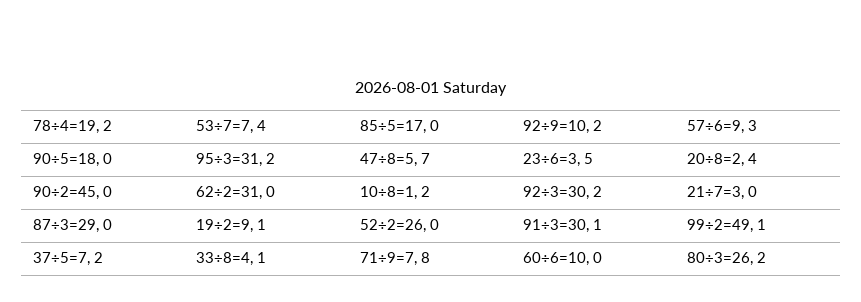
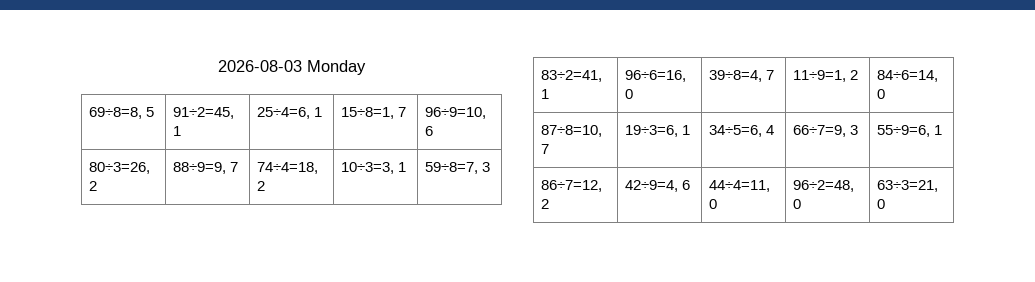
[354,82,508,96] [33,120,113,134] [196,120,267,134] [360,120,440,134] [523,120,603,134] [687,120,758,134] [33,153,113,167] [196,153,276,167] [360,153,431,167] [523,153,594,167] [687,153,758,167] [33,186,113,200] [196,186,276,200] [360,186,431,200] [523,186,603,200] [687,186,758,200] [33,219,113,233] [196,219,267,233] [360,219,440,233] [523,219,603,233] [687,219,767,233] [33,252,104,266] [196,252,267,266] [360,252,431,266] [523,252,603,266] [687,252,767,266] 2026-08-01 Saturday // 78÷4=19, 2 | 53÷7=7, 4 | 85÷5=17, 0 | 92÷9=10, 2 | 57÷6=9, 3 // 90÷5=18, 0 | 95÷3=31, 2 | 47÷8=5, 7 | 23÷6=3, 5 | 20÷8=2, 4 // 90÷2=45, 0 | 62÷2=31, 0 | 10÷8=1, 2 | 92÷3=30, 2 | 21÷7=3, 0 // 87÷3=29, 0 | 19÷2=9, 1 | 52÷2=26, 0 | 91÷3=30, 1 | 99÷2=49, 1 // 37÷5=7, 2 | 33÷8=4, 1 | 71÷9=7, 8 | 60÷6=10, 0 | 80÷3=26, 2 -> [218,60,366,75] [89,107,155,119] [173,107,235,119] [173,126,182,136] [257,107,323,119] [341,107,407,119] [425,107,487,119] [425,126,434,136] [89,162,151,174] [89,181,98,191] [173,162,239,174] [257,162,319,174] [257,181,266,191] [341,162,407,174] [425,162,491,174] [541,70,603,82] [541,89,550,99] [625,70,687,82] [625,89,634,99] [709,70,775,82] [793,70,859,82] [877,70,939,82] [877,89,886,99] [541,125,603,137] [541,144,550,154] [625,125,691,137] [709,125,775,137] [793,125,859,137] [877,125,943,137] [541,180,603,192] [541,199,550,209] [625,180,691,192] [709,180,771,192] [709,199,718,209] [793,180,855,192] [793,199,802,209] [877,180,939,192] [877,199,886,209] 2026-08-03 Monday // 69÷8=8, 5 | 91÷2=45, 1 | 25÷4=6, 1 | 15÷8=1, 7 | 96÷9=10, 6 // 80÷3=26, 2 | 88÷9=9, 7 | 74÷4=18, 2 | 10÷3=3, 1 | 59÷8=7, 3 // 83÷2=41, 1 | 96÷6=16, 0 | 39÷8=4, 7 | 11÷9=1, 2 | 84÷6=14, 0 // 87÷8=10, 7 | 19÷3=6, 1 | 34÷5=6, 4 | 66÷7=9, 3 | 55÷9=6, 1 // 86÷7=12, 2 | 42÷9=4, 6 | 44÷4=11, 0 | 96÷2=48, 0 | 63÷3=21, 0

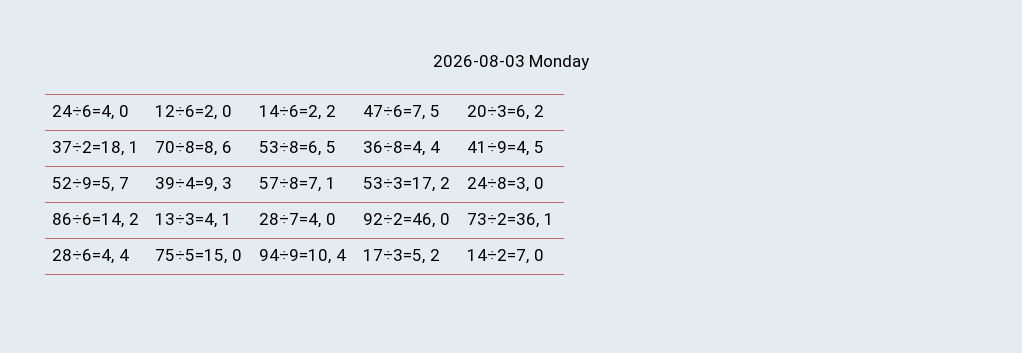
[89,107,155,119] [173,107,235,119] [173,126,182,136] [257,107,323,119] [341,107,407,119] [425,107,487,119] [425,126,434,136] [89,162,151,174] [89,181,98,191] [173,162,239,174] [257,162,319,174] [257,181,266,191] [341,162,407,174] [425,162,491,174] [541,70,603,82] [541,89,550,99] [625,70,687,82] [625,89,634,99] [709,70,775,82] [793,70,859,82] [877,70,939,82] [877,89,886,99] [541,125,603,137] [541,144,550,154] [625,125,691,137] [709,125,775,137] [793,125,859,137] [877,125,943,137] [541,180,603,192] [541,199,550,209] [625,180,691,192] [709,180,771,192] [709,199,718,209] [793,180,855,192] [793,199,802,209] [877,180,939,192] [877,199,886,209] 69÷8=8, 5 | 91÷2=45, 1 | 25÷4=6, 1 | 15÷8=1, 7 | 96÷9=10, 6 // 80÷3=26, 2 | 88÷9=9, 7 | 74÷4=18, 2 | 10÷3=3, 1 | 59÷8=7, 3 // 83÷2=41, 1 | 96÷6=16, 0 | 39÷8=4, 7 | 11÷9=1, 2 | 84÷6=14, 0 // 87÷8=10, 7 | 19÷3=6, 1 | 34÷5=6, 4 | 66÷7=9, 3 | 55÷9=6, 1 // 86÷7=12, 2 | 42÷9=4, 6 | 44÷4=11, 0 | 96÷2=48, 0 | 63÷3=21, 0 -> [52,105,130,120] [155,105,233,120] [259,105,337,120] [363,105,441,120] [467,105,545,120] [52,141,140,156] [155,141,233,156] [259,141,337,156] [363,141,441,156] [467,141,545,156] [52,177,130,192] [155,177,233,192] [259,177,337,192] [363,177,451,192] [467,177,545,192] [52,213,140,228] [155,213,233,228] [259,213,337,228] [363,213,451,228] [467,213,555,228] [52,249,130,264] [155,249,243,264] [259,249,347,264] [363,249,441,264] [467,249,545,264] 24÷6=4, 0 | 12÷6=2, 0 | 14÷6=2, 2 | 47÷6=7, 5 | 20÷3=6, 2 // 37÷2=18, 1 | 70÷8=8, 6 | 53÷8=6, 5 | 36÷8=4, 4 | 41÷9=4, 5 // 52÷9=5, 7 | 39÷4=9, 3 | 57÷8=7, 1 | 53÷3=17, 2 | 24÷8=3, 0 // 86÷6=14, 2 | 13÷3=4, 1 | 28÷7=4, 0 | 92÷2=46, 0 | 73÷2=36, 1 // 28÷6=4, 4 | 75÷5=15, 0 | 94÷9=10, 4 | 17÷3=5, 2 | 14÷2=7, 0

